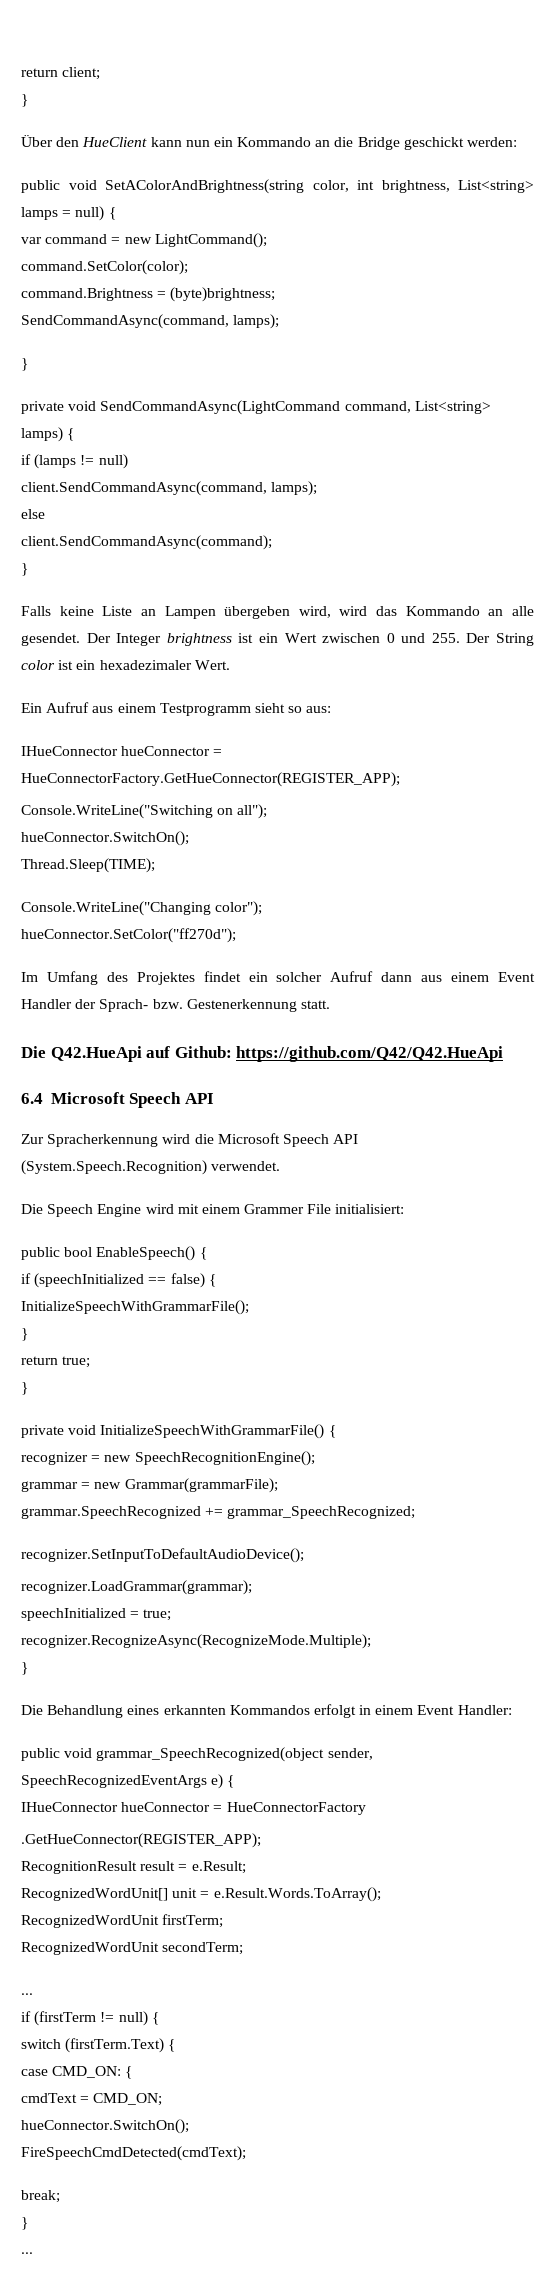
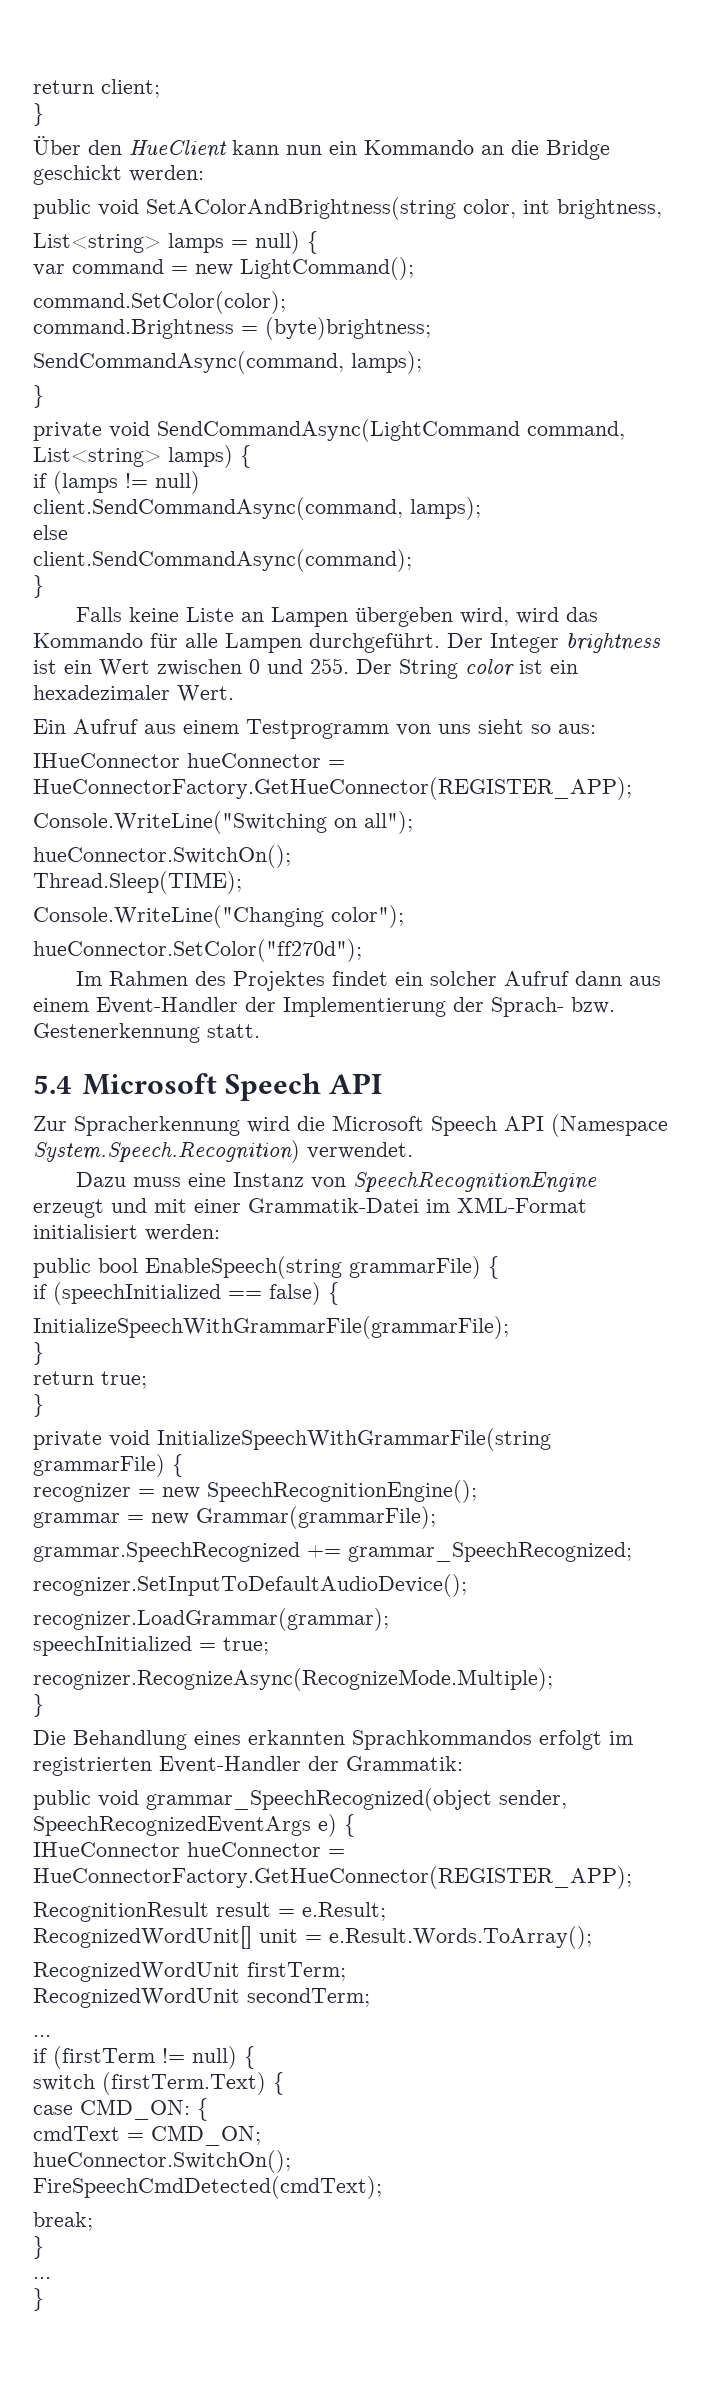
(450, 186) none -> (662, 209) //
[488,606,534,616] [21,633,80,646] an alle gesendet. -> [150,633,440,653] für alle Lampen durchgeführt.
(251, 709) none -> [396,724,471,736] von uns
[46,971,98,985] Umfang -> [108,971,188,986] Rahmen
[497,972,535,982] [21,999,72,1009] Event Handler -> [96,997,446,1017] Event-Handler der Implementierung
[21,1046,504,1062] [21,1093,43,1104] Die Q42.HueApi auf Github: https://github.com/Q42/Q42.HueApi // 6.4 -> [33,1075,72,1094] 5.4
[21,1160,207,1175] (System.Speech.Recognition) -> [551,1114,668,1137] [33,1140,300,1163] (Namespace System.Speech.Recognition)
[21,1204,405,1217] Die Speech Engine wird mit einem Grammer File initialisiert: -> [75,1172,597,1192] [33,1197,587,1218] [33,1224,220,1241] Dazu muss eine Instanz von SpeechRecognitionEngine erzeugt und mit einer Grammatik-Datei im XML-Format initialisiert werden:
[96,1246,196,1261] EnableSpeech() -> [145,1256,481,1279] EnableSpeech(string grammarFile)
[21,1300,249,1315] InitializeSpeechWithGrammarFile(); -> [33,1316,509,1339] InitializeSpeechWithGrammarFile(grammarFile);
[100,1424,325,1439] InitializeSpeechWithGrammarFile() -> [157,1428,551,1451] [33,1454,165,1477] InitializeSpeechWithGrammarFile(string grammarFile)
[229,1704,512,1718] Kommandos erfolgt in einem Event Handler: -> [352,1730,633,1750] [33,1756,463,1776] Sprachkommandos erfolgt im registrierten Event-Handler der Grammatik:
[226,1802,366,1815] [21,1833,261,1848] HueConnectorFactory // .GetHueConnector(REGISTER_APP); -> [33,1866,632,1889] HueConnectorFactory.GetHueConnector(REGISTER_APP);
(33, 2253) none -> [33,2288,44,2311] // }

